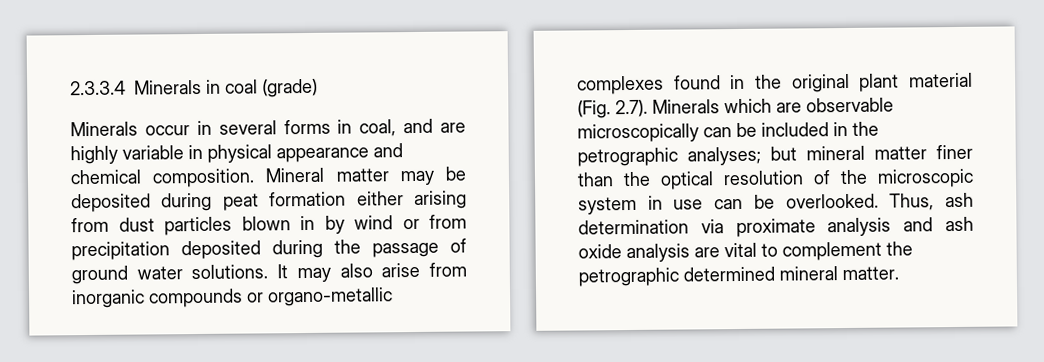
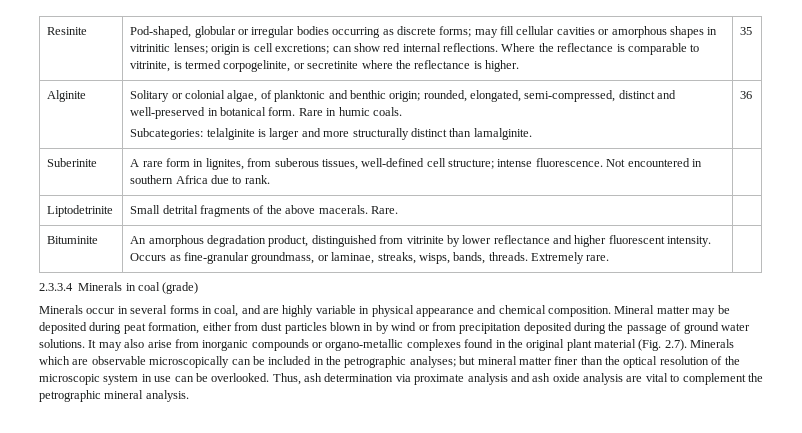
(70, 88) none -> [47,27,88,35] [130,26,718,38] [130,43,700,55] [130,60,520,72] [740,27,753,35] [47,90,87,102] [130,90,677,102] [130,107,402,119] [130,128,532,140] [740,91,753,99] [47,158,98,167] [130,158,702,170] [130,175,270,184] [47,205,114,217] [130,205,398,217] [47,236,99,244] [130,235,712,247] [130,252,610,264] Resinite | Pod-shaped, globular or irregular bodies occurring as discrete forms; may fill cellular cavities or amorphous shapes in vitrinitic lenses; origin is cell excretions; can show red internal reflections. Where the reflectance is comparable to vitrinite, is termed corpogelinite, or secretinite where the reflectance is higher. | 35 // Alginite | Solitary or colonial algae, of planktonic and benthic origin; rounded, elongated, semi-compressed, distinct and well-preserved in botanical form. Rare in humic coals. // Subcategories: telalginite is larger and more structurally distinct than lamalginite. | 36 // Suberinite | A rare form in lignites, from suberous tissues, well-defined cell structure; intense fluorescence. Not encountered in southern Africa due to rank. | // Liptodetrinite | Small detrital fragments of the above macerals. Rare. | // Bituminite | An amorphous degradation product, distinguished from vitrinite by lower reflectance and higher fluorescent intensity. Occurs as fine-granular groundmass, or laminae, streaks, wisps, bands, threads. Extremely rare. | //
[269,190,467,209] formation either arising -> [148,322,232,334] formation, either
[683,266,899,282] determined mineral matter. -> [104,390,189,402] mineral analysis.

